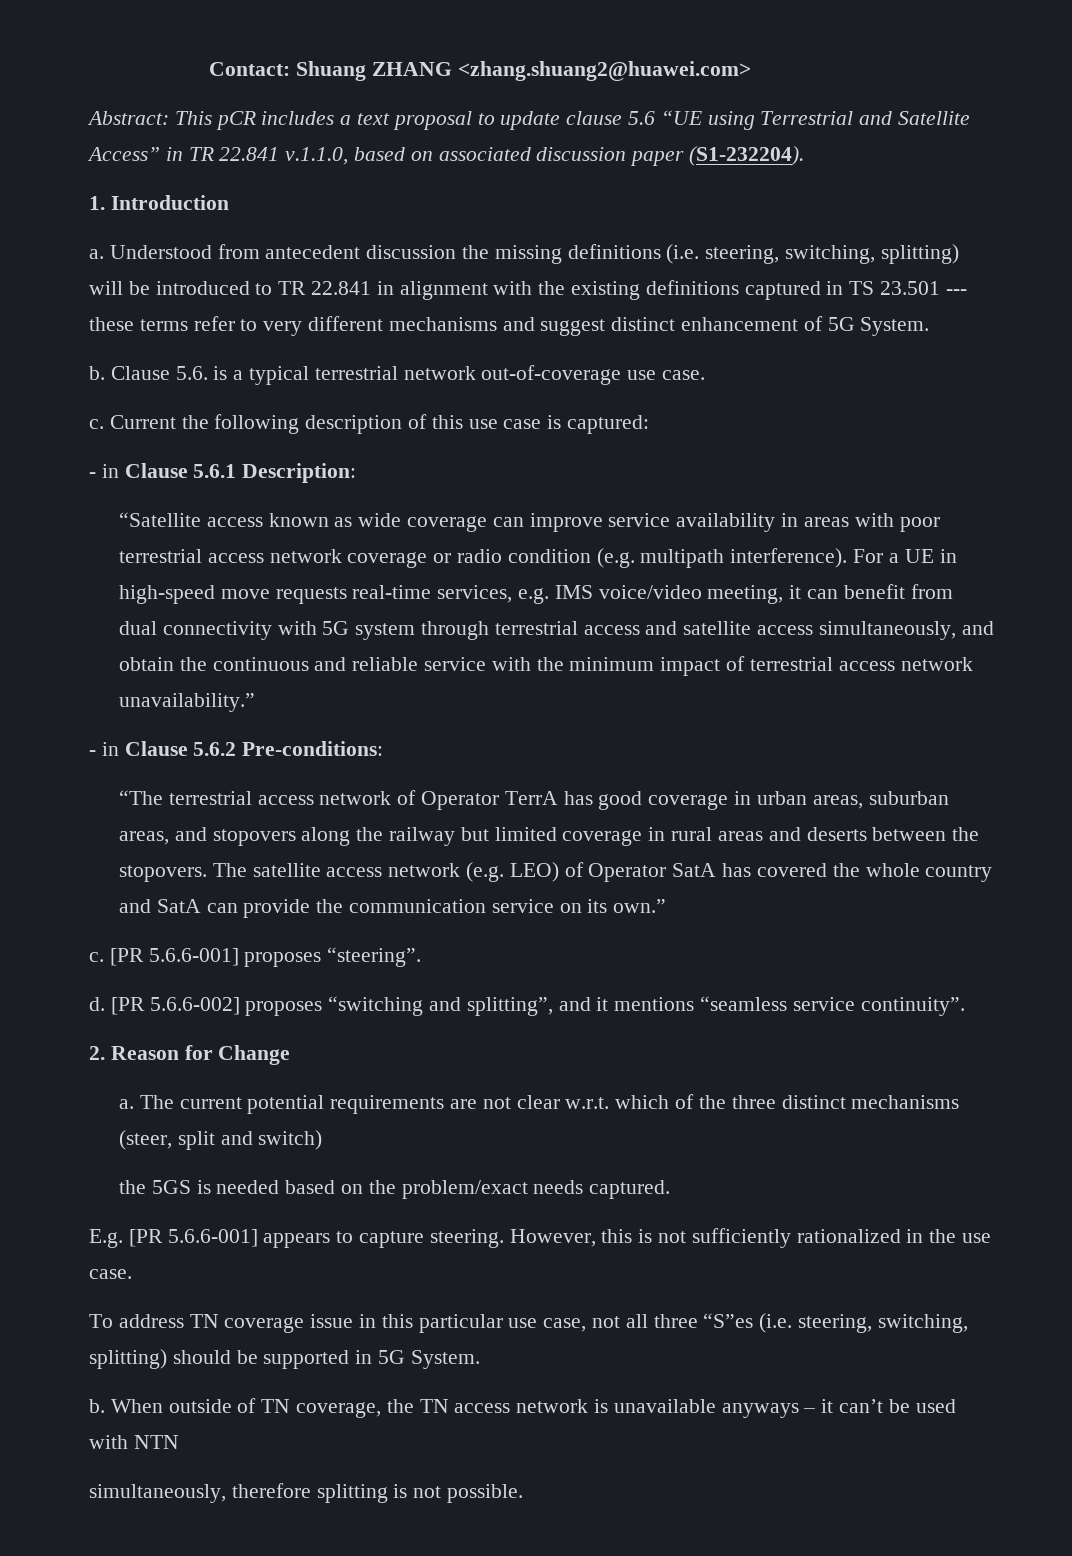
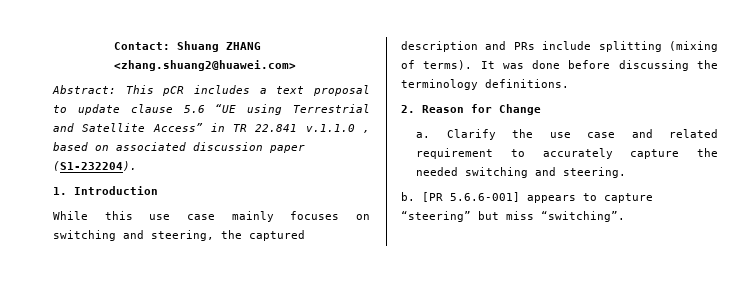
[285,147,349,165] v.1.1.0, -> [305,124,370,133] v.1.1.0 ,
[89,244,959,264] [89,280,967,300] [89,316,930,336] [89,365,706,385] [89,414,650,434] [89,463,357,483] [119,512,940,532] [119,548,957,568] [119,584,953,604] [119,621,994,640] [119,656,973,676] [119,693,256,712] [89,741,384,756] [119,790,949,810] [119,827,980,846] [119,862,993,882] [119,899,667,918] [89,947,422,967] [89,996,965,1016] a. Understood from antecedent discussion the missing definitions (i.e. steering, switching, splitting) will be introduced to TR 22.841 in alignment with the existing definitions captured in TS 23.501 --- these terms refer to very different mechanisms and suggest distinct enhancement of 5G System. // b. Clause 5.6. is a typical terrestrial network out-of-coverage use case. // c. Current the following description of this use case is captured: // - in Clause 5.6.1 Description: // “Satellite access known as wide coverage can improve service availability in areas with poor terrestrial access network coverage or radio condition (e.g. multipath interference). For a UE in high-speed move requests real-time services, e.g. IMS voice/video meeting, it can benefit from dual connectivity with 5G system through terrestrial access and satellite access simultaneously, and obtain the continuous and reliable service with the minimum impact of terrestrial access network unavailability.” // - in Clause 5.6.2 Pre-conditions: // “The terrestrial access network of Operator TerrA has good coverage in urban areas, suburban areas, and stopovers along the railway but limited coverage in rural areas and deserts between the stopovers. The satellite access network (e.g. LEO) of Operator SatA has covered the whole country and SatA can provide the communication service on its own.” // c. [PR 5.6.6-001] proposes “steering”. // d. [PR 5.6.6-002] proposes “switching and splitting”, and it mentions “seamless service continuity”. -> [53,211,370,222] [53,230,305,241] [401,41,718,52] [401,60,718,71] [401,79,569,90] While this use case mainly focuses on switching and steering, the captured description and PRs include splitting (mixing of terms). It was done before discussing the terminology definitions.
[139,1094,960,1114] [119,1130,323,1150] [119,1180,671,1199] [89,1229,123,1248] The current potential requirements are not clear w.r.t. which of the three distinct mechanisms (steer, split and switch) // the 5GS is needed based on the problem/exact needs captured. // E.g. -> [446,129,718,140] [416,148,718,159] [416,167,627,178] [401,192,415,201] Clarify the use case and related requirement to accurately capture the needed switching and steering. // b.
[429,1228,992,1248] [89,1269,132,1279] [89,1313,968,1333] [89,1349,480,1369] [89,1398,956,1418] [89,1435,179,1449] [89,1483,524,1503] steering. However, this is not sufficiently rationalized in the use case. // To address TN coverage issue in this particular use case, not all three “S”es (i.e. steering, switching, splitting) should be supported in 5G System. // b. When outside of TN coverage, the TN access network is unavailable anyways – it can’t be used with NTN // simultaneously, therefore splitting is not possible. -> [401,211,625,222] “steering” but miss “switching”.

